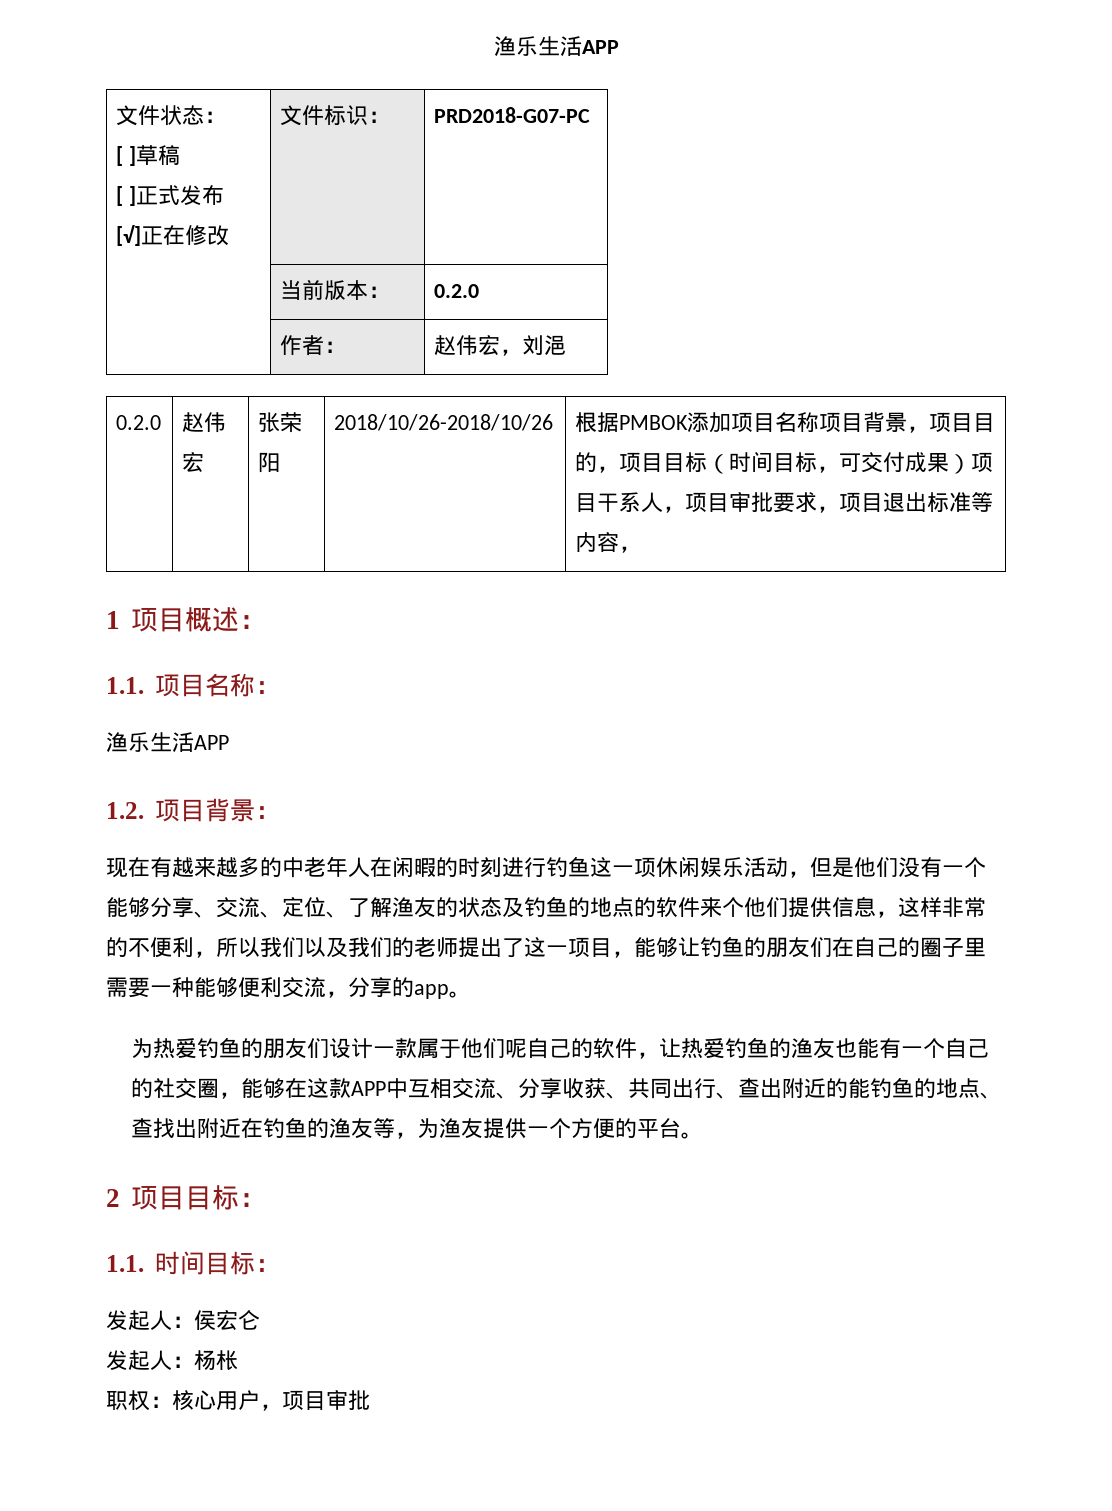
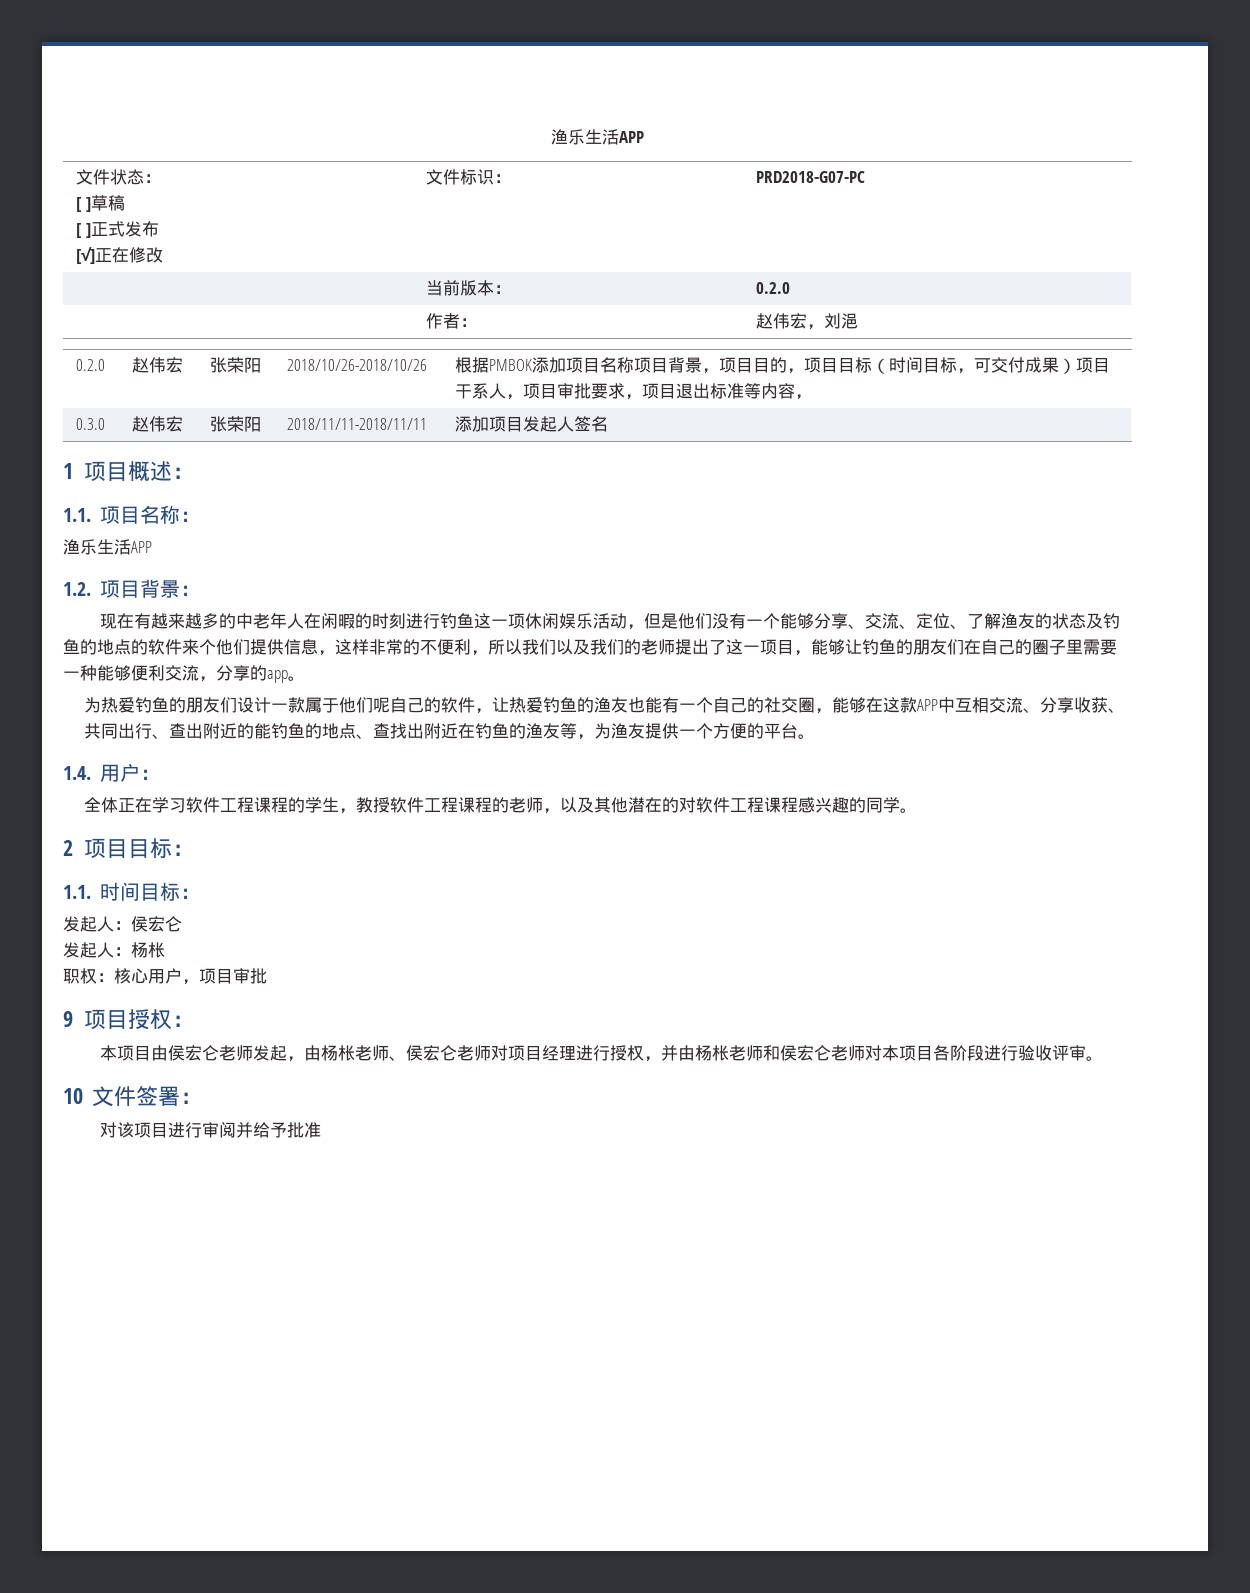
(642, 549) none -> [76,418,106,430] [132,416,184,432] [210,416,262,432] [287,418,428,430] [455,416,609,432] // 0.3.0 | 赵伟宏 | 张荣阳 | 2018/11/11-2018/11/11 | 添加项目发起人签名
(703, 1135) none -> [63,763,160,782] [84,797,918,814] // 1.4.用户： // 全体正在学习软件工程课程的学生，教授软件工程课程的老师，以及其他潜在的对软件工程课程感兴趣的同学。
(370, 1400) none -> [63,1009,195,1030] [100,1045,1104,1062] [63,1086,202,1107] [100,1122,322,1138] // 9项目授权： // 本项目由侯宏仑老师发起，由杨枨老师、侯宏仑老师对项目经理进行授权，并由杨枨老师和侯宏仑老师对本项目各阶段进行验收评审。 // 10文件签署： // 对该项目进行审阅并给予批准

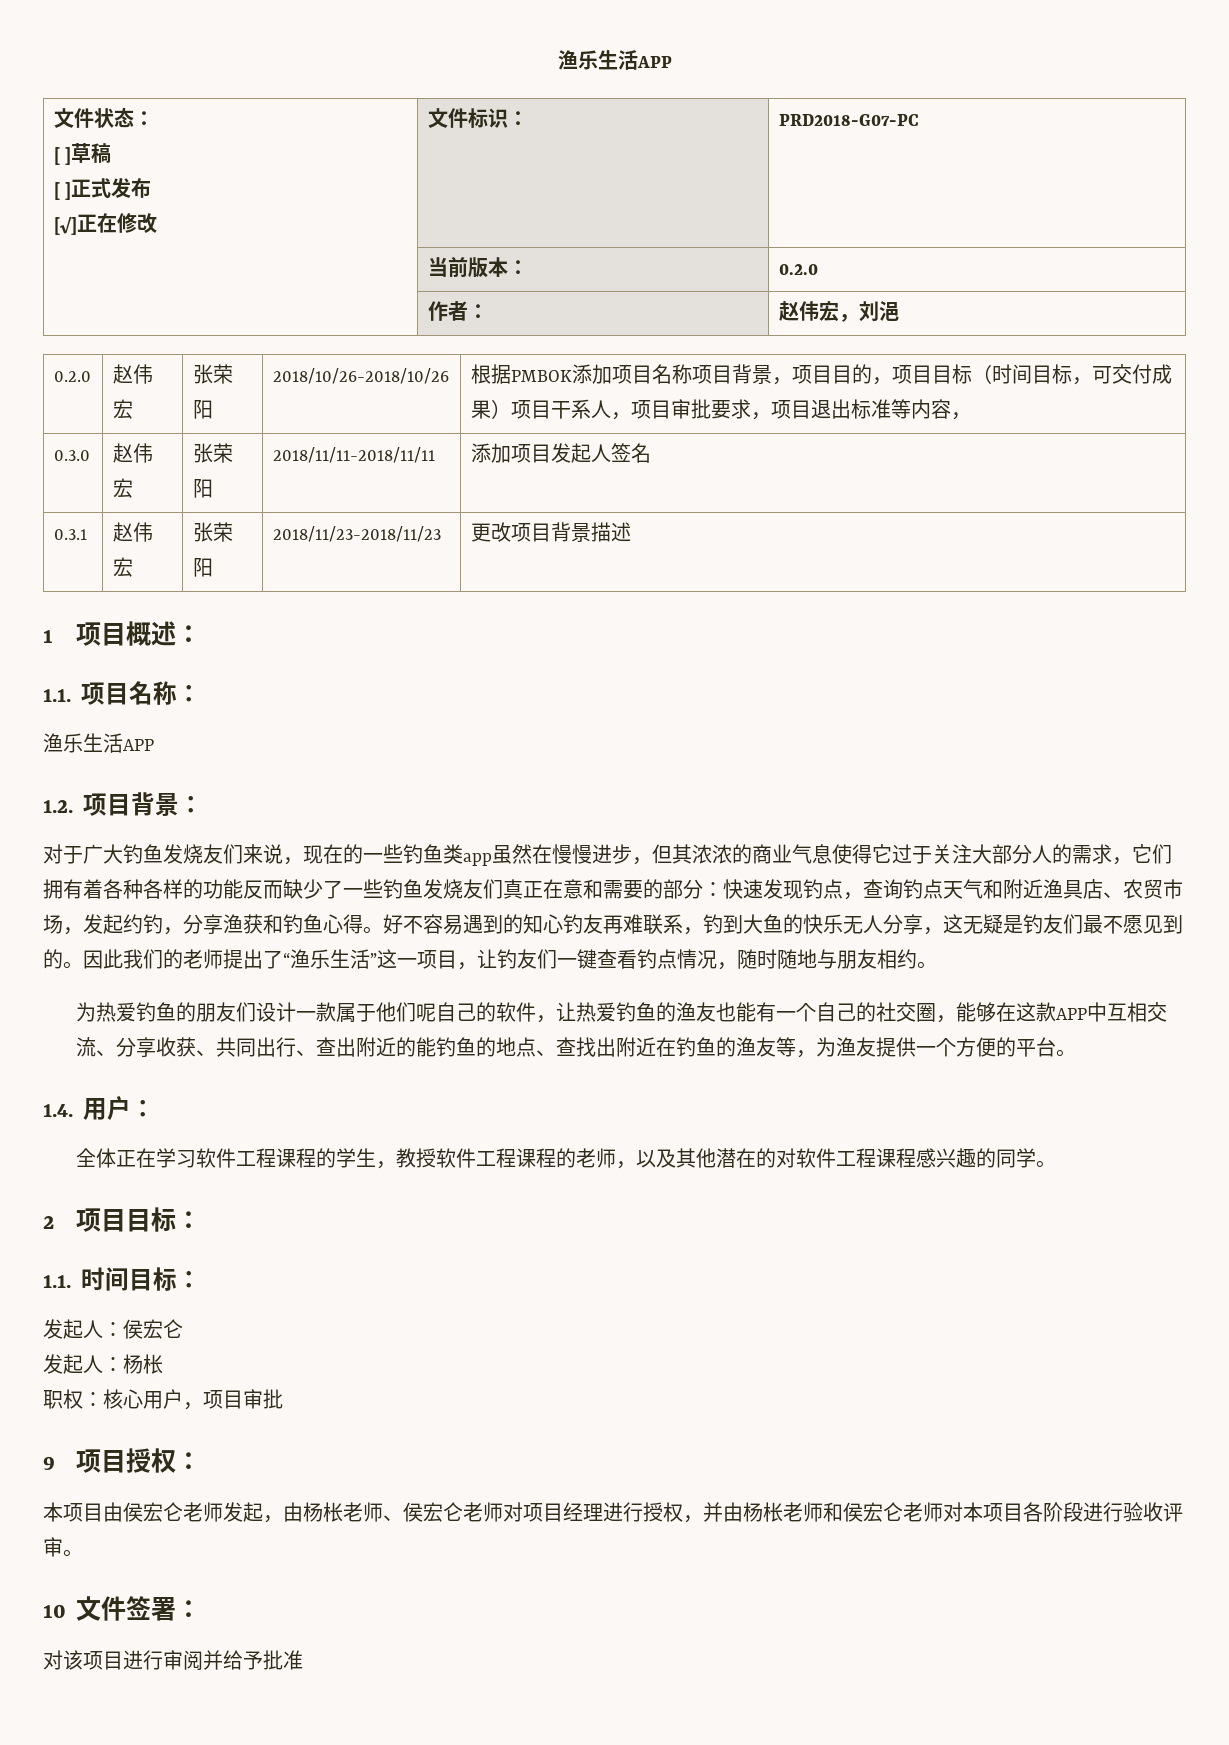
(609, 424) none -> [53,529,87,540] [112,522,153,542] [112,557,133,577] [192,522,233,542] [192,557,213,577] [272,526,441,542] [470,522,631,542] // 0.3.1 | 赵伟宏 | 张荣阳 | 2018/11/23-2018/11/23 | 更改项目背景描述
[100,612,1121,630] [63,639,1117,656] [63,665,288,683] 现在有越来越多的中老年人在闲暇的时刻进行钓鱼这一项休闲娱乐活动，但是他们没有一个能够分享、交流、定位、了解渔友的状态及钓鱼的地点的软件来个他们提供信息，这样非常的不便利，所以我们以及我们的老师提出了这一项目，能够让钓鱼的朋友们在自己的圈子里需要一种能够便利交流，分享的app -> [43,844,1172,866] [43,879,1183,900] [43,914,1183,935] [43,949,917,970] 对于广大钓鱼发烧友们来说，现在的一些钓鱼类app虽然在慢慢进步，但其浓浓的商业气息使得它过于关注大部分人的需求，它们拥有着各种各样的功能反而缺少了一些钓鱼发烧友们真正在意和需要的部分：快速发现钓点，查询钓点天气和附近渔具店、农贸市场，发起约钓，分享渔获和钓鱼心得。好不容易遇到的知心钓友再难联系，钓到大鱼的快乐无人分享，这无疑是钓友们最不愿见到的。因此我们的老师提出了“渔乐生活”这一项目，让钓友们一键查看钓点情况，随时随地与朋友相约

